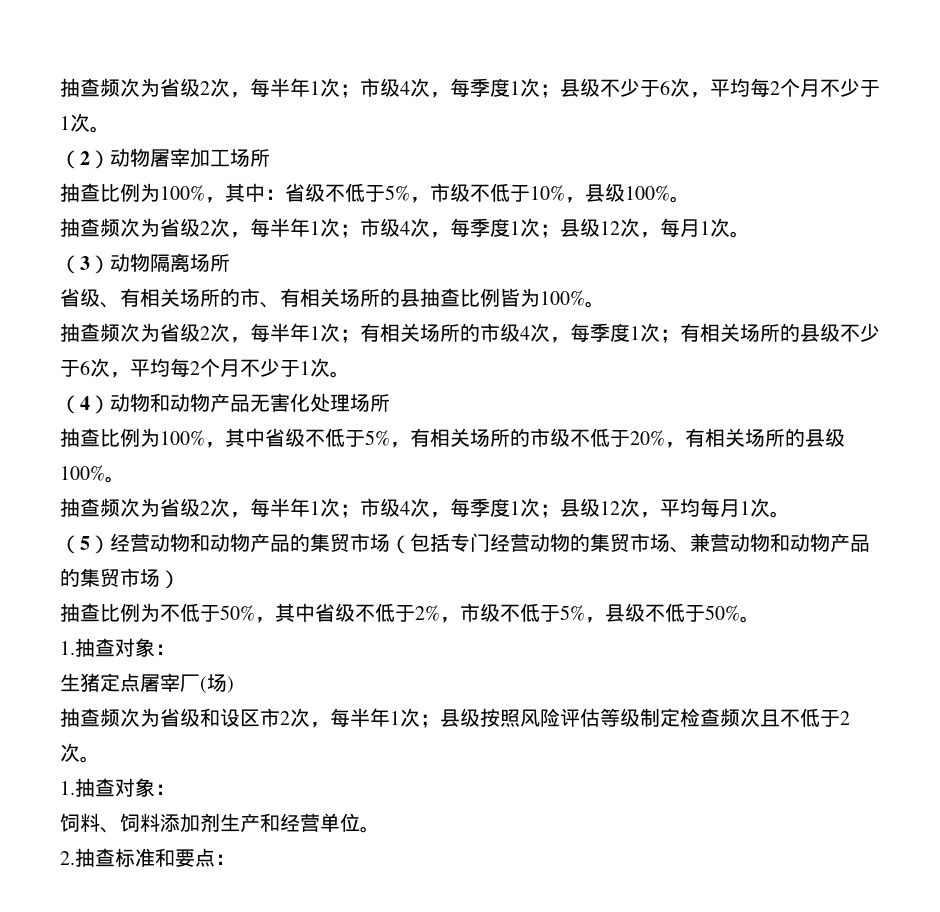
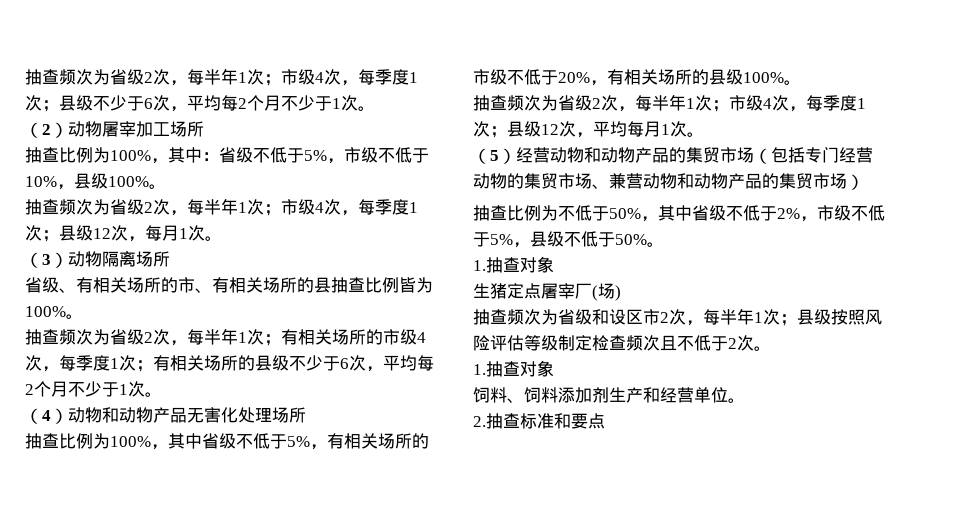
[155,644,175,655] ： -> (554, 264) none
[155,784,175,795] ： -> (554, 368) none
[215,854,235,865] ： -> (605, 421) none

